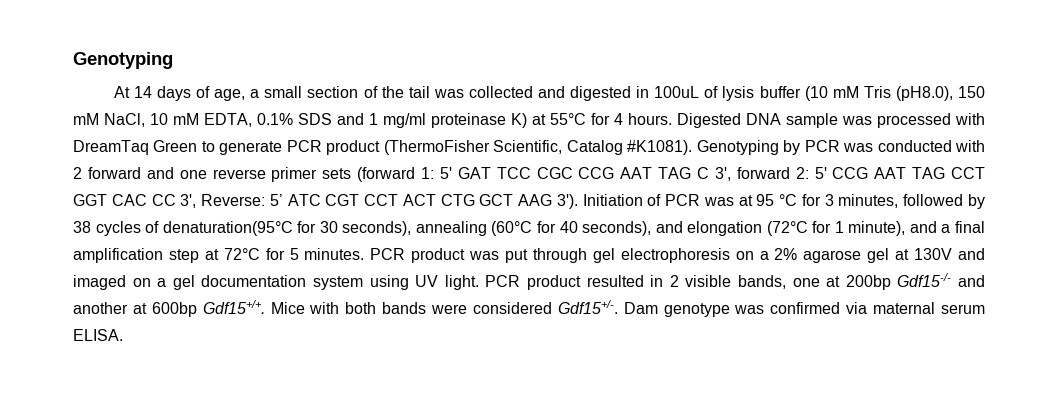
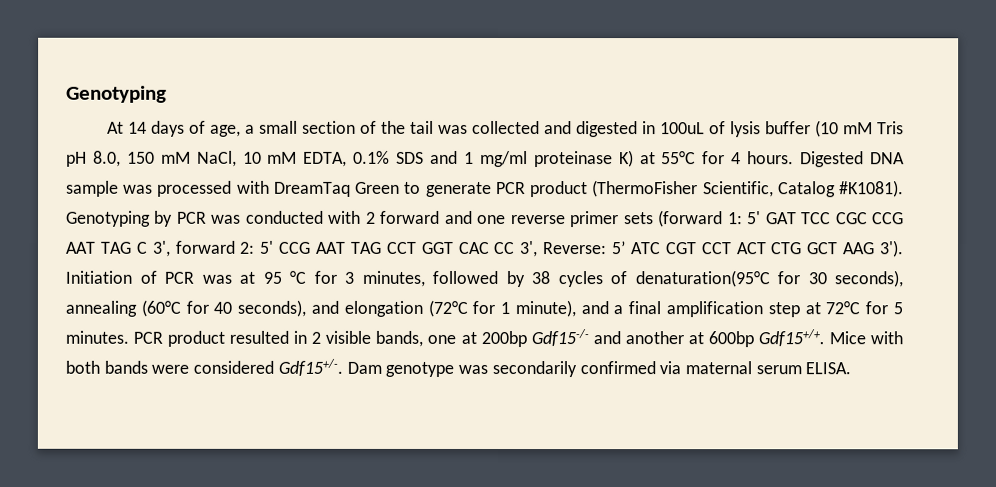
[895,86,953,101] (pH8.0), -> [66,150,121,167] pH 8.0,
[469,248,986,263] [73,275,582,290] was put through gel electrophoresis on a 2% agarose gel at 130V and imaged on a gel documentation system using UV light. PCR product -> (226, 338) none
(765, 309) none -> [491,360,577,378] secondarily

